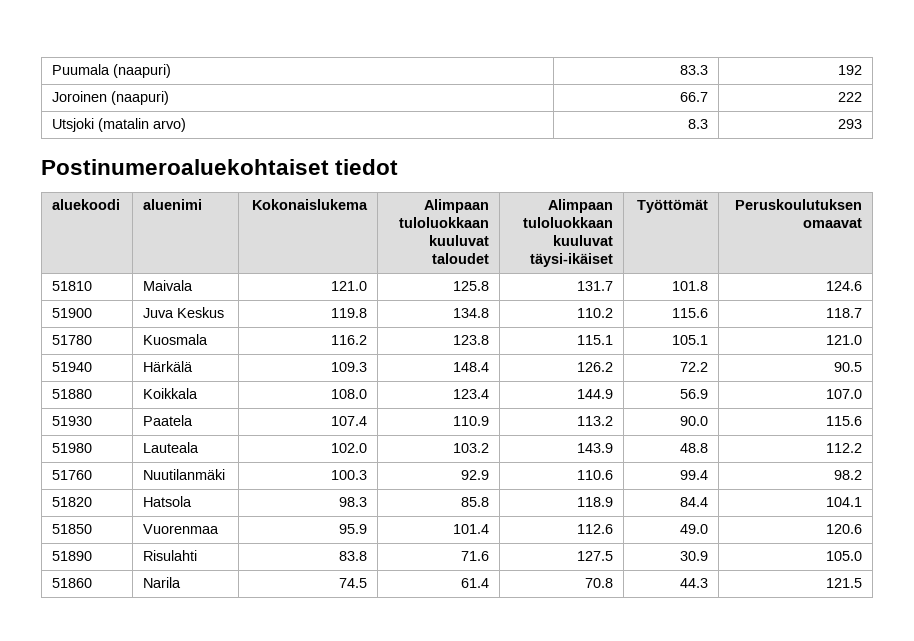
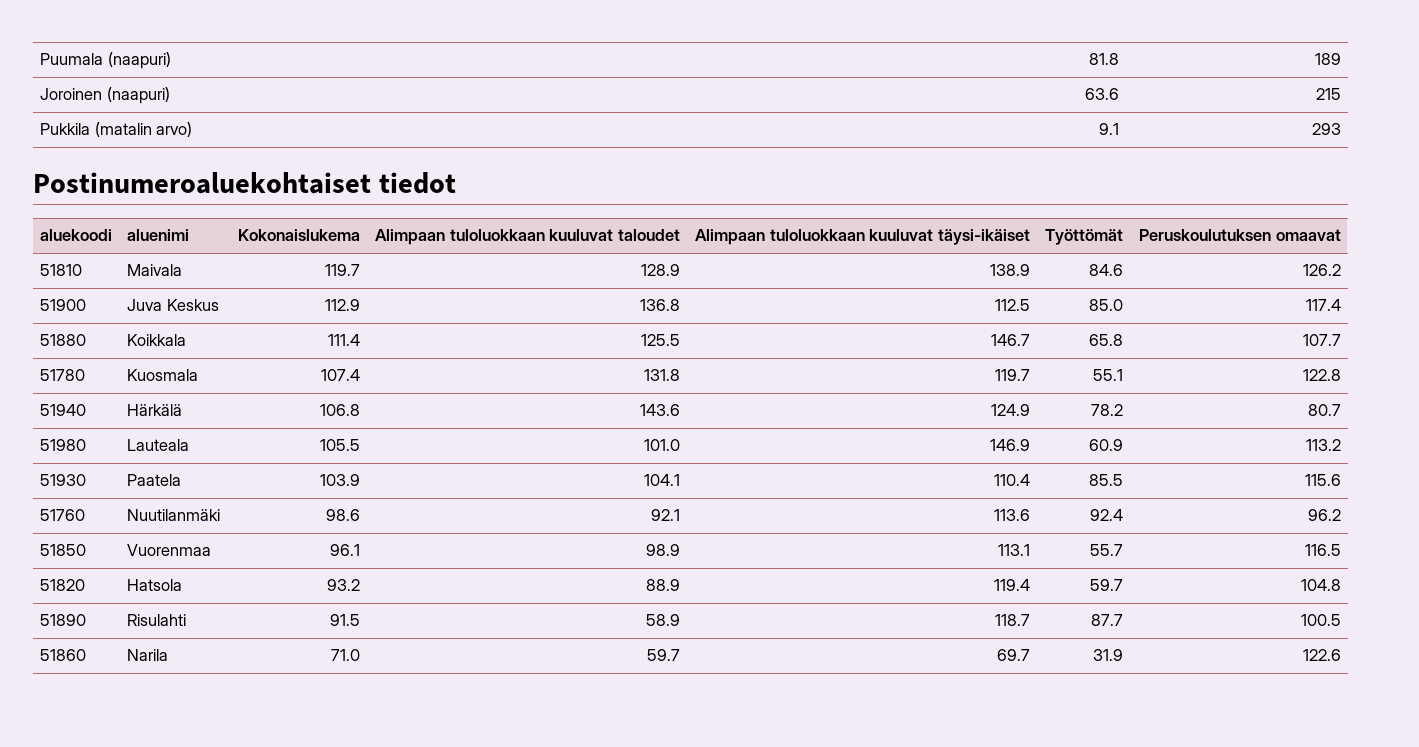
[679,65,708,75] [837,65,862,75] 83.3 | 192 -> [1088,53,1119,65] [1314,53,1341,65] 81.8 | 189
[679,92,708,102] [837,92,862,102] [52,118,95,132] 66.7 | 222 // Utsjoki -> [1084,88,1119,100] [1315,88,1341,100] [40,123,91,135] 63.6 | 215 // Pukkila
[687,119,708,129] 8.3 -> [1098,123,1119,135] 9.1
[330,281,367,291] [452,281,489,291] [576,281,613,291] [671,281,708,291] [825,281,862,291] [52,308,93,318] [143,307,225,318] [330,308,367,318] [452,308,489,318] [576,308,613,318] [671,308,708,318] [825,308,862,318] [52,335,93,345] [143,334,209,345] [330,335,367,345] [452,335,489,345] [576,335,613,345] [671,335,708,345] [825,335,862,345] [52,362,93,372] [143,361,194,372] [330,362,367,372] [452,362,489,372] [576,362,613,372] [679,362,708,372] [833,362,862,372] [52,389,93,399] [143,388,199,399] [330,389,367,399] [452,389,489,399] [576,389,613,399] [679,389,708,399] [825,389,862,399] [52,416,93,426] [143,415,194,426] [330,416,367,426] [452,416,489,426] [576,416,613,426] [679,416,708,426] [825,416,862,426] [52,443,93,453] [143,442,200,453] [330,443,367,453] [452,443,489,453] [576,443,613,453] [679,443,708,453] [825,443,862,453] [52,470,93,480] [143,469,226,480] [330,470,367,480] [460,470,489,480] [576,470,613,480] [679,470,708,480] [833,470,862,480] [52,497,93,507] [143,496,193,507] [338,497,367,507] [460,497,489,507] [576,497,613,507] [679,497,708,507] [825,497,862,507] [52,524,93,534] [143,524,220,534] [338,524,367,534] [452,524,489,534] [576,524,613,534] [679,524,708,534] [825,524,862,534] [52,551,93,561] [143,550,198,561] [338,551,367,561] [460,551,489,561] [576,551,613,561] [679,551,708,561] [825,551,862,561] [52,578,93,588] [143,577,182,588] [338,578,367,588] [460,578,489,588] [584,578,613,588] [679,578,708,588] [825,578,862,588] 121.0 | 125.8 | 131.7 | 101.8 | 124.6 // 51900 | Juva Keskus | 119.8 | 134.8 | 110.2 | 115.6 | 118.7 // 51780 | Kuosmala | 116.2 | 123.8 | 115.1 | 105.1 | 121.0 // 51940 | Härkälä | 109.3 | 148.4 | 126.2 | 72.2 | 90.5 // 51880 | Koikkala | 108.0 | 123.4 | 144.9 | 56.9 | 107.0 // 51930 | Paatela | 107.4 | 110.9 | 113.2 | 90.0 | 115.6 // 51980 | Lauteala | 102.0 | 103.2 | 143.9 | 48.8 | 112.2 // 51760 | Nuutilanmäki | 100.3 | 92.9 | 110.6 | 99.4 | 98.2 // 51820 | Hatsola | 98.3 | 85.8 | 118.9 | 84.4 | 104.1 // 51850 | Vuorenmaa | 95.9 | 101.4 | 112.6 | 49.0 | 120.6 // 51890 | Risulahti | 83.8 | 71.6 | 127.5 | 30.9 | 105.0 // 51860 | Narila | 74.5 | 61.4 | 70.8 | 44.3 | 121.5 -> [324,264,360,276] [640,264,680,276] [989,264,1030,276] [1088,264,1123,276] [1302,264,1341,276] [40,299,87,311] [127,299,219,311] [324,299,360,311] [639,299,680,311] [994,299,1030,311] [1088,299,1123,311] [1305,299,1341,311] [40,334,87,346] [127,334,187,346] [327,334,360,346] [640,334,680,346] [990,334,1030,346] [1088,334,1123,346] [1302,334,1341,346] [40,369,86,381] [127,369,199,381] [320,369,360,381] [643,369,680,381] [994,369,1030,381] [1092,369,1123,381] [1302,369,1341,381] [40,404,87,416] [127,404,183,416] [319,404,360,416] [639,404,680,416] [990,404,1030,416] [1090,404,1123,416] [1307,404,1341,416] [40,439,87,451] [127,439,190,451] [319,439,360,451] [643,439,680,451] [989,439,1030,451] [1088,439,1123,451] [1305,439,1341,451] [40,474,87,486] [127,474,182,486] [319,474,360,486] [643,474,680,486] [993,474,1030,486] [1088,474,1123,486] [1304,474,1341,486] [40,509,86,521] [127,509,221,521] [325,509,360,521] [650,509,680,521] [993,509,1030,521] [1089,509,1123,521] [1307,509,1341,521] [40,544,87,556] [127,544,212,556] [329,544,360,556] [645,544,680,556] [997,544,1030,556] [1089,544,1123,556] [1304,544,1341,556] [40,579,86,591] [127,579,183,591] [326,579,360,591] [645,579,680,591] [993,579,1030,591] [1089,579,1123,591] [1300,579,1341,591] [40,614,87,626] [127,614,187,626] [329,614,360,626] [645,614,680,626] [994,614,1030,626] [1090,614,1123,626] [1300,614,1341,626] [40,649,87,661] [127,649,169,661] [330,649,360,661] [646,649,680,661] [996,649,1030,661] [1092,649,1123,661] [1302,649,1341,661] 119.7 | 128.9 | 138.9 | 84.6 | 126.2 // 51900 | Juva Keskus | 112.9 | 136.8 | 112.5 | 85.0 | 117.4 // 51880 | Koikkala | 111.4 | 125.5 | 146.7 | 65.8 | 107.7 // 51780 | Kuosmala | 107.4 | 131.8 | 119.7 | 55.1 | 122.8 // 51940 | Härkälä | 106.8 | 143.6 | 124.9 | 78.2 | 80.7 // 51980 | Lauteala | 105.5 | 101.0 | 146.9 | 60.9 | 113.2 // 51930 | Paatela | 103.9 | 104.1 | 110.4 | 85.5 | 115.6 // 51760 | Nuutilanmäki | 98.6 | 92.1 | 113.6 | 92.4 | 96.2 // 51850 | Vuorenmaa | 96.1 | 98.9 | 113.1 | 55.7 | 116.5 // 51820 | Hatsola | 93.2 | 88.9 | 119.4 | 59.7 | 104.8 // 51890 | Risulahti | 91.5 | 58.9 | 118.7 | 87.7 | 100.5 // 51860 | Narila | 71.0 | 59.7 | 69.7 | 31.9 | 122.6

